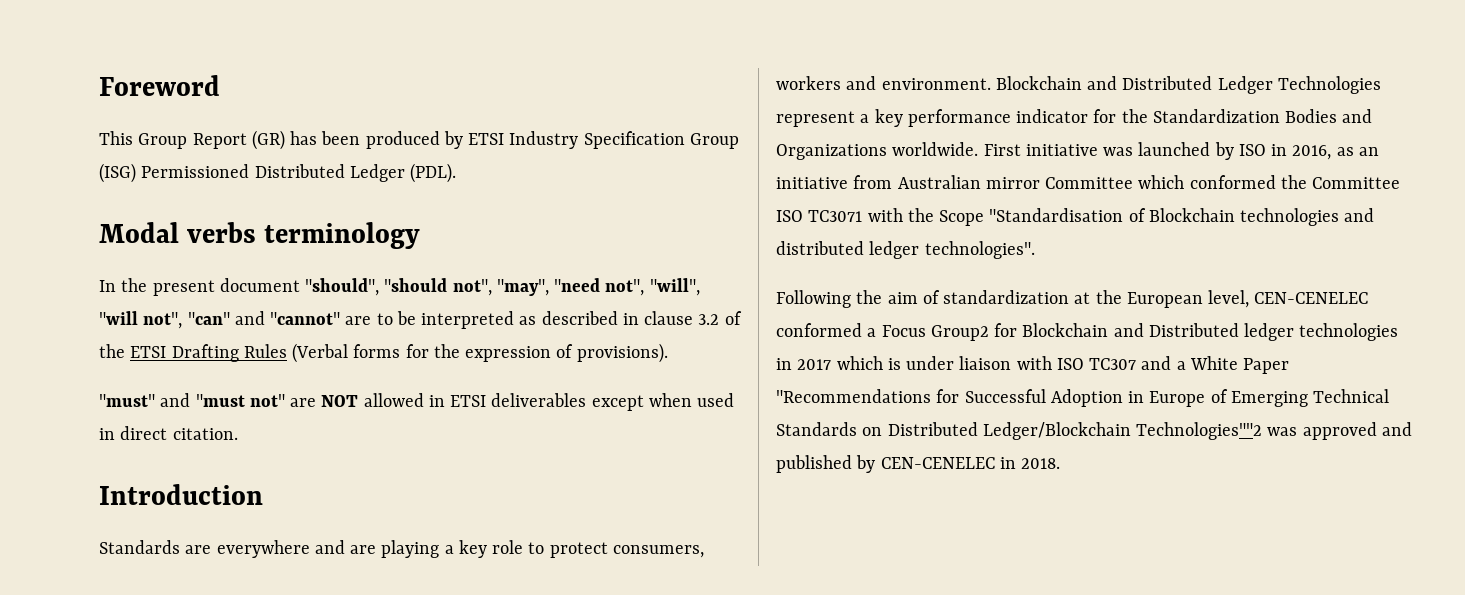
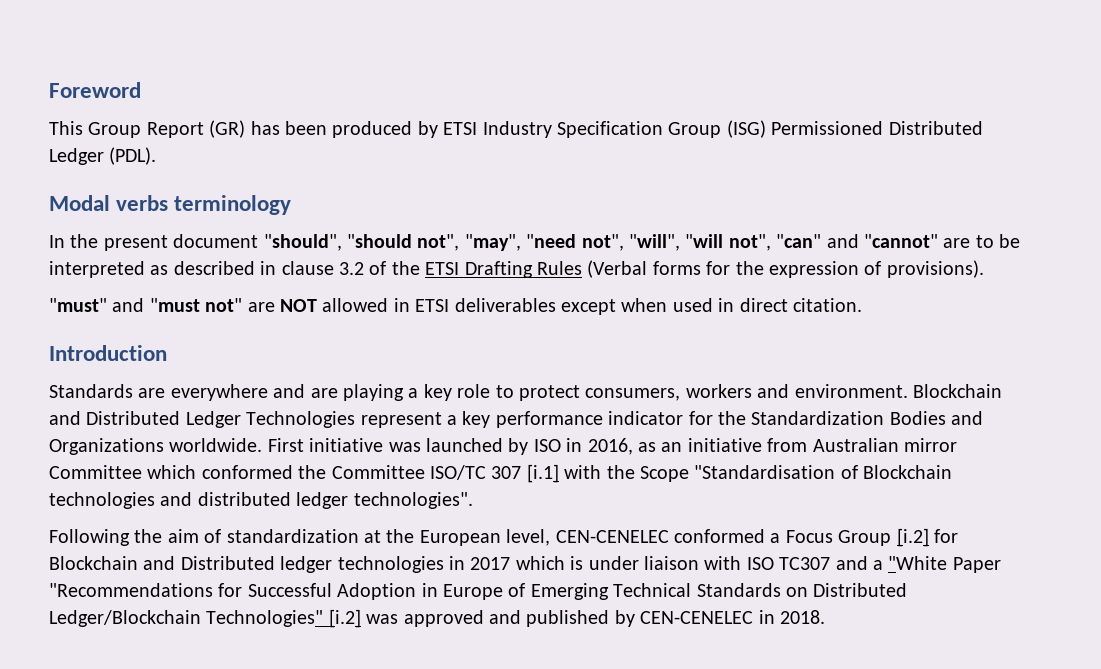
[776,210,863,222] ISO TC3071 -> [430,464,559,483] ISO/TC 307 [i.1]
[930,325,989,341] Group2 -> [838,528,929,547] Group [i.2]
[1189,356,1238,370] White -> [888,556,948,570] "White
[1136,422,1263,440] Technologies""2 -> [206,609,361,628] Technologies" [i.2]

